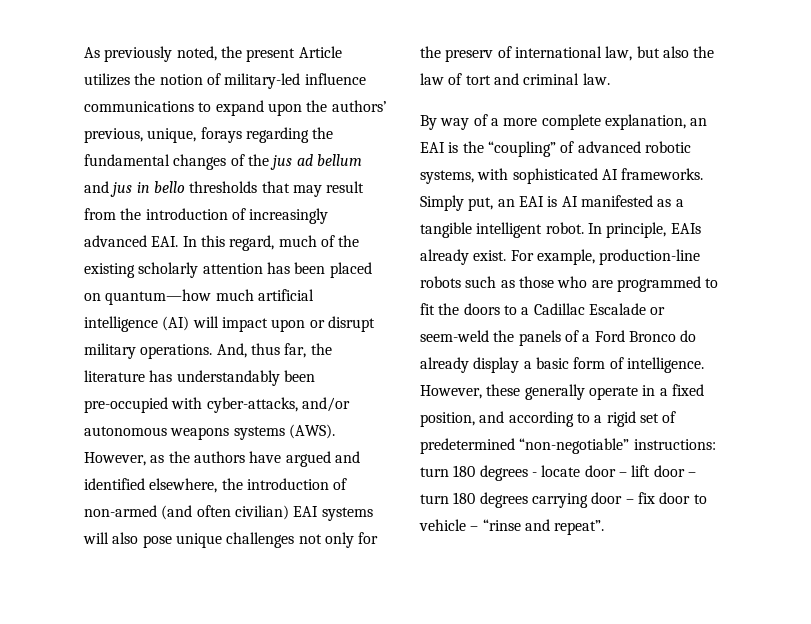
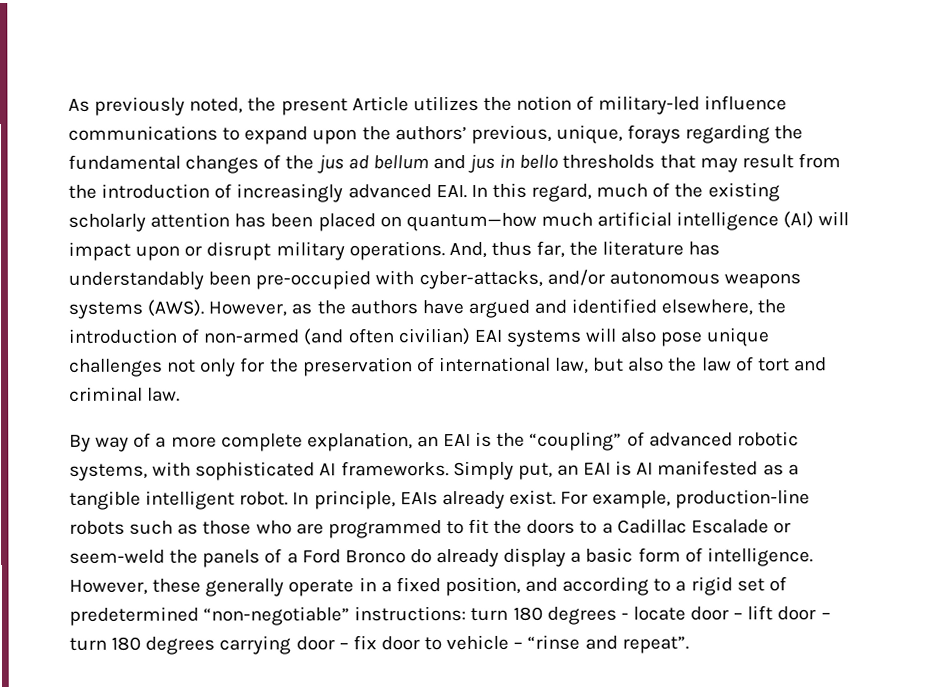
[445,49,494,62] preserv -> [302,357,413,377] preservation

